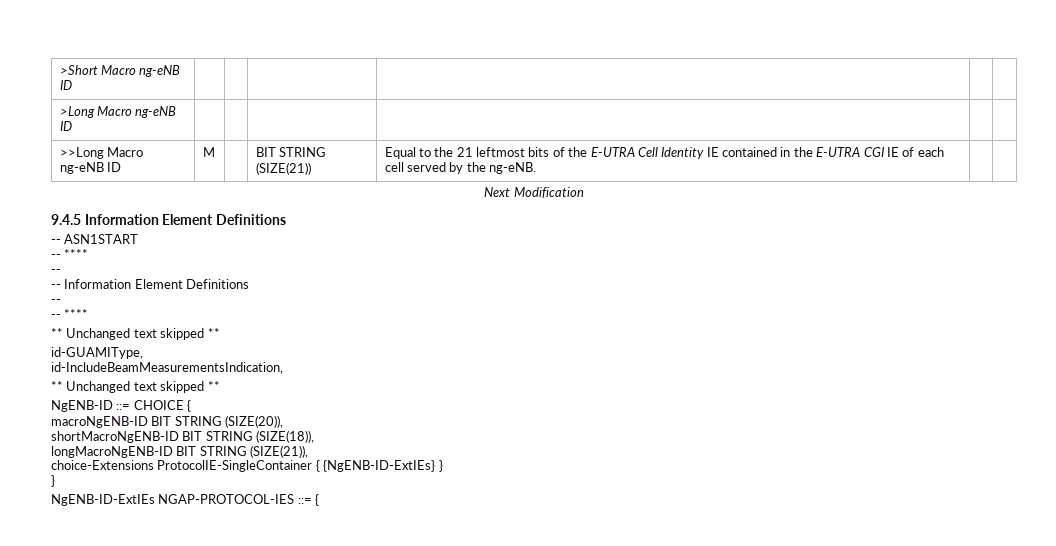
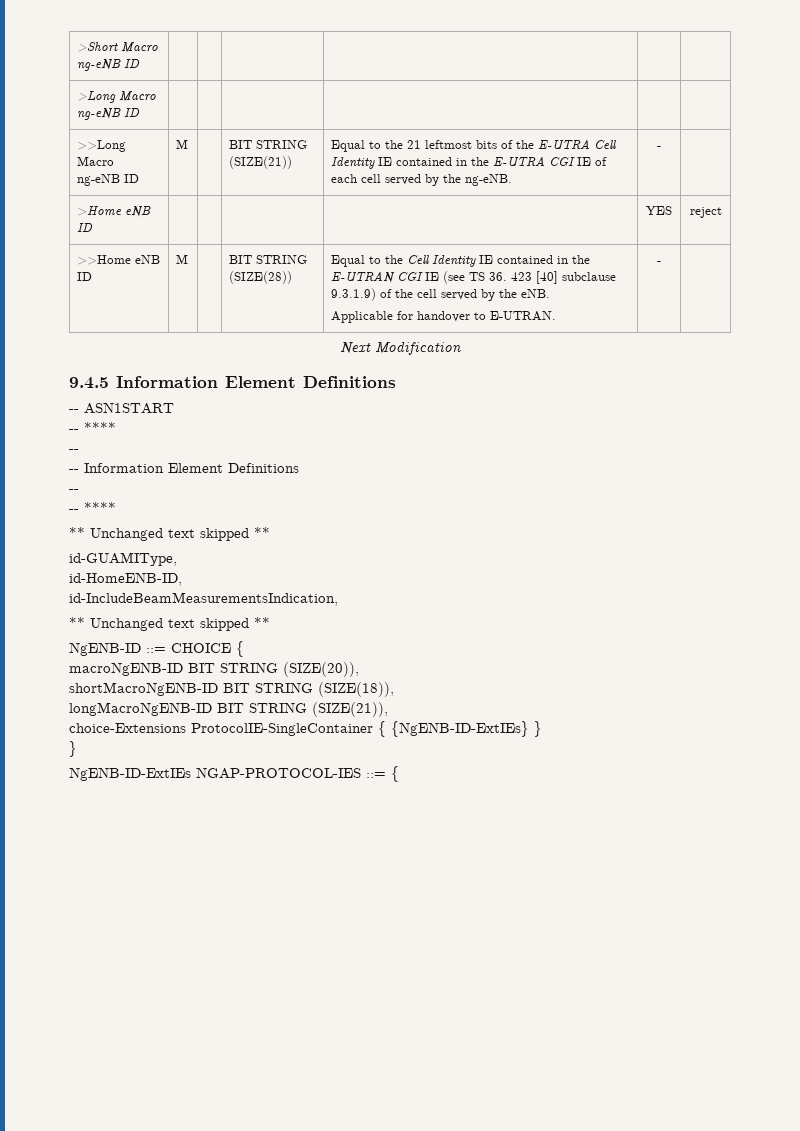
(537, 168) none -> [657,146,661,149] [77,206,152,218] [77,223,94,232] [646,206,672,215] [689,207,722,218] [77,255,161,265] [77,272,93,281] [176,254,189,264] [229,255,308,264] [229,271,293,284] [331,255,591,267] [331,271,617,284] [331,288,551,301] [331,311,557,323] [657,261,661,264] - | // >Home eNB ID | | | | | YES | reject // >>Home eNB ID | M | | BIT STRING (SIZE(28)) | Equal to the Cell Identity IE contained in the E-UTRAN CGI IE (see TS 36. 423 [40] subclause 9.3.1.9) of the cell served by the eNB. // Applicable for handover to E-UTRAN. | -
(143, 353) none -> [69,572,182,586] // id-HomeENB-ID,

